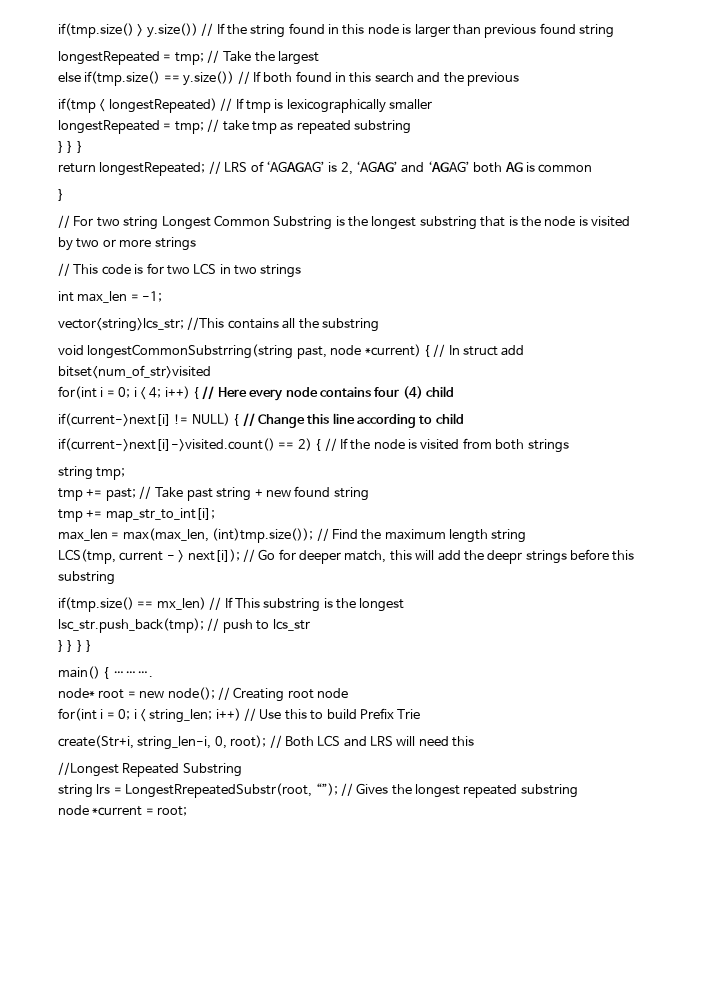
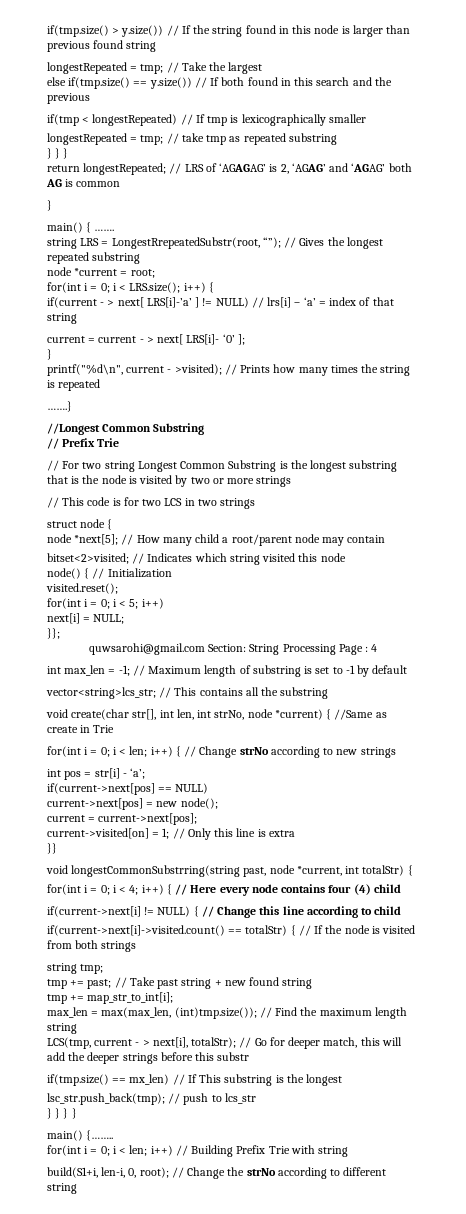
(64, 195) none -> [47,222,115,233] [47,237,383,249] [47,252,141,264] [47,267,155,278] [47,282,214,293] [47,297,394,308] [47,313,77,324] [47,334,245,345] [47,349,52,360] [47,364,411,376] [47,379,101,391] [47,401,72,412] [47,423,205,435] [47,438,120,449] // main() { ……. // string LRS = LongestRrepeatedSubstr(root, “”); // Gives the longest repeated substring // node *current = root; // for(int i = 0; i < LRS.size(); i++) { // if(current - > next[ LRS[i]-’a’ ] != NULL) // lrs[i] – ‘a’ = index of that string // current = current - > next[ LRS[i]- ‘0’ ]; // } // printf("%d\n", current - >visited); // Prints how many times the string is repeated // …….} // //Longest Common Substring // // Prefix Trie
[58,291,163,303] int max_len = -1; -> [47,519,113,530] [47,534,386,546] [47,553,346,565] [47,568,172,579] [46,583,118,594] [47,598,164,609] [47,613,125,624] [47,628,60,639] [88,643,378,655] [47,665,408,677] struct node { // node *next[5]; // How many child a root/parent node may contain // bitset<2>visited; // Indicates which string visited this node // node() { // Initialization // visited.reset(); // for(int i = 0; i < 5; i++) // next[i] = NULL; // }}; // quwsarohi@gmail.com Section: String Processing Page : 4 // int max_len = -1; // Maximum length of substring is set to -1 by default
[187,317,225,330] //This -> [159,687,197,698] // This
[87,344,525,359] [58,365,211,379] longestCommonSubstrring(string past, node *current) { // In struct add bitset<num_of_str>visited -> [71,709,387,720] [47,725,115,733] [47,746,396,758] [47,768,146,780] [47,783,209,795] [47,798,218,810] [47,813,198,825] [47,828,295,840] [47,843,57,854] [46,865,413,877] create(char str[], int len, int strNo, node *current) { //Same as create in Trie // for(int i = 0; i < len; i++) { // Change strNo according to new strings // int pos = str[i] - ‘a’; // if(current->next[pos] == NULL) // current->next[pos] = new node(); // current = current->next[pos]; // current->visited[on] = 1; // Only this line is extra // }} // void longestCommonSubstrring(string past, node *current, int totalStr) {
[297,438,312,451] 2) -> [245,925,288,936] totalStr)
[187,549,240,562] next[i]); -> [152,1037,237,1048] next[i], totalStr);
[487,550,523,564] deepr -> [87,1052,120,1064] deeper
[58,571,115,585] substring -> [217,1052,250,1061] substr
[103,667,153,679] [58,687,348,702] [58,708,421,723] [58,735,475,750] [58,762,242,777] [58,783,578,798] [58,805,188,816] { ………. // node* root = new node(); // Creating root node // for(int i = 0; i < string_len; i++) // Use this to build Prefix Trie // create(Str+i, string_len-i, 0, root); // Both LCS and LRS will need this // //Longest Repeated Substring // string lrs = LongestRrepeatedSubstr(root, “”); // Gives the longest repeated substring // node *current = root; -> [86,1130,114,1141] [47,1145,349,1157] [47,1167,387,1179] [47,1183,77,1194] {…….. // for(int i = 0; i < len; i++) // Building Prefix Trie with string // build(S1+i, len-i, 0, root); // Change the strNo according to different string

